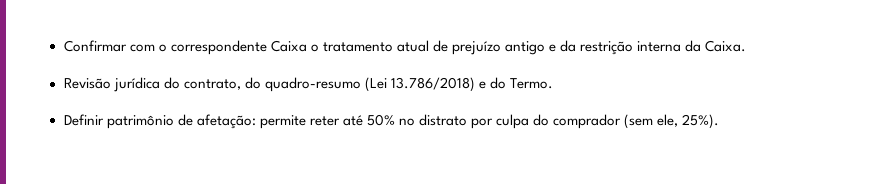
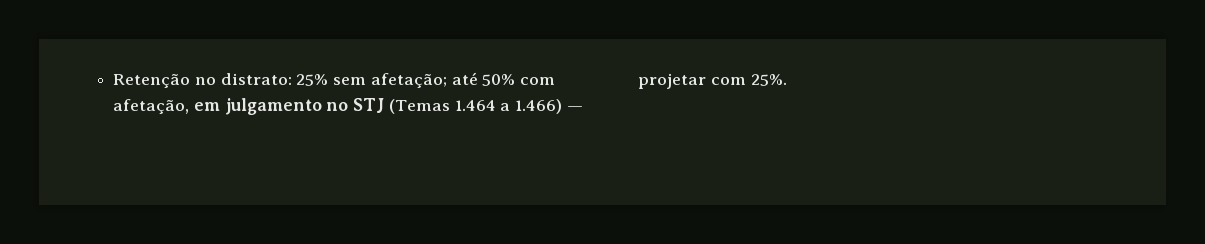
[63,40,747,55] [63,77,553,92] [63,114,720,129] Confirmar com o correspondente Caixa o tratamento atual de prejuízo antigo e da restrição interna da Caixa. // Revisão jurídica do contrato, do quadro-resumo (Lei 13.786/2018) e do Termo. // Definir patrimônio de afetação: permite reter até 50% no distrato por culpa do comprador (sem ele, 25%). -> [113,72,556,88] [113,98,583,115] [638,73,787,89] Retenção no distrato: 25% sem afetação; até 50% com afetação, em julgamento no STJ (Temas 1.464 a 1.466) — projetar com 25%.

